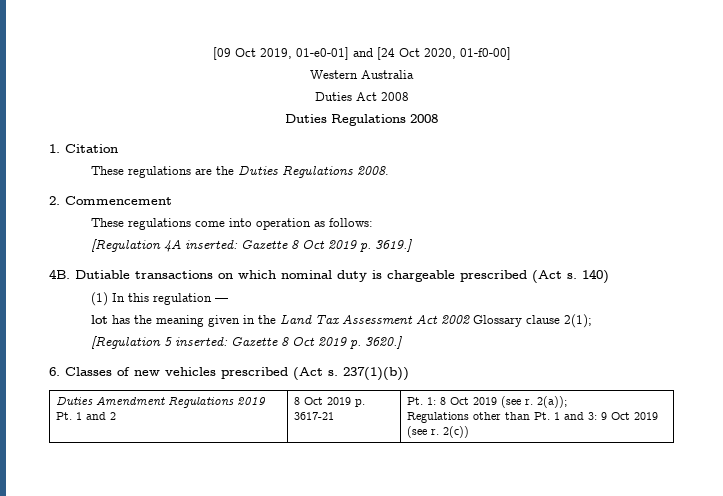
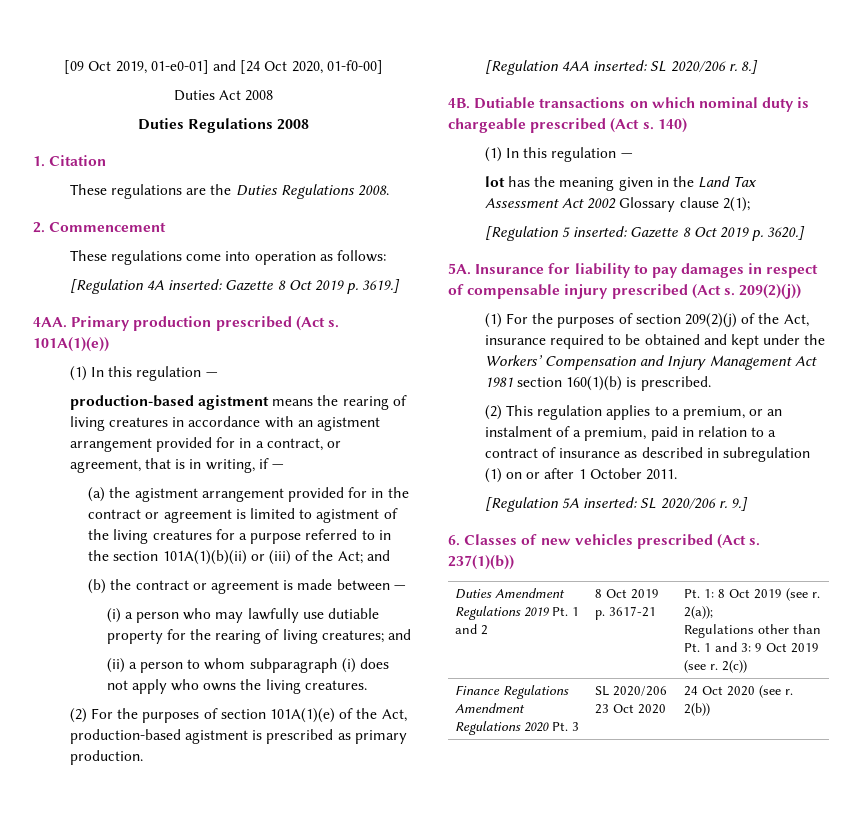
[310,70,414,79] // Western Australia -> (383, 67) none
(412, 245) none -> [33,316,339,331] [33,337,109,352] [69,366,218,381] [69,395,407,410] [69,416,380,431] [69,437,341,452] [69,458,284,473] [88,487,409,502] [88,508,398,523] [88,529,391,544] [88,550,390,565] [88,579,406,594] [106,608,379,623] [106,629,411,644] [106,658,389,673] [106,679,367,694] [69,708,407,723] [69,729,407,744] [69,750,143,765] [484,60,758,75] // 4AA. Primary production prescribed (Act s. 101A(1)(e)) // (1) In this regulation — // production-based agistment means the rearing of living creatures in accordance with an agistment arrangement provided for in a contract, or agreement, that is in writing, if — // (a) the agistment arrangement provided for in the contract or agreement is limited to agistment of the living creatures for a purpose referred to in the section 101A(1)(b)(ii) or (iii) of the Act; and // (b) the contract or agreement is made between — // (i) a person who may lawfully use dutiable property for the rearing of living creatures; and // (ii) a person to whom subparagraph (i) does not apply who owns the living creatures. // (2) For the purposes of section 101A(1)(e) of the Act, production-based agistment is prescribed as primary production. // [Regulation 4AA inserted: SL 2020/206 r. 8.]
(402, 342) none -> [448,263,819,278] [448,284,802,299] [484,313,809,328] [484,334,826,349] [484,355,817,370] [484,376,711,391] [484,405,783,420] [484,426,777,441] [484,447,810,462] [484,468,677,483] [484,497,748,512] // 5A. Insurance for liability to pay damages in respect of compensable injury prescribed (Act s. 209(2)(j)) // (1) For the purposes of section 209(2)(j) of the Act, insurance required to be obtained and kept under the Workers’ Compensation and Injury Management Act 1981 section 160(1)(b) is prescribed. // (2) This regulation applies to a premium, or an instalment of a premium, paid in relation to a contract of insurance as described in subregulation (1) on or after 1 October 2011. // [Regulation 5A inserted: SL 2020/206 r. 9.]
(469, 432) none -> [455,685,570,699] [455,703,526,713] [455,721,580,735] [595,686,668,696] [595,704,667,714] [684,685,794,698] [684,703,711,716] // Finance Regulations Amendment Regulations 2020 Pt. 3 | SL 2020/206 23 Oct 2020 | 24 Oct 2020 (see r. 2(b))

